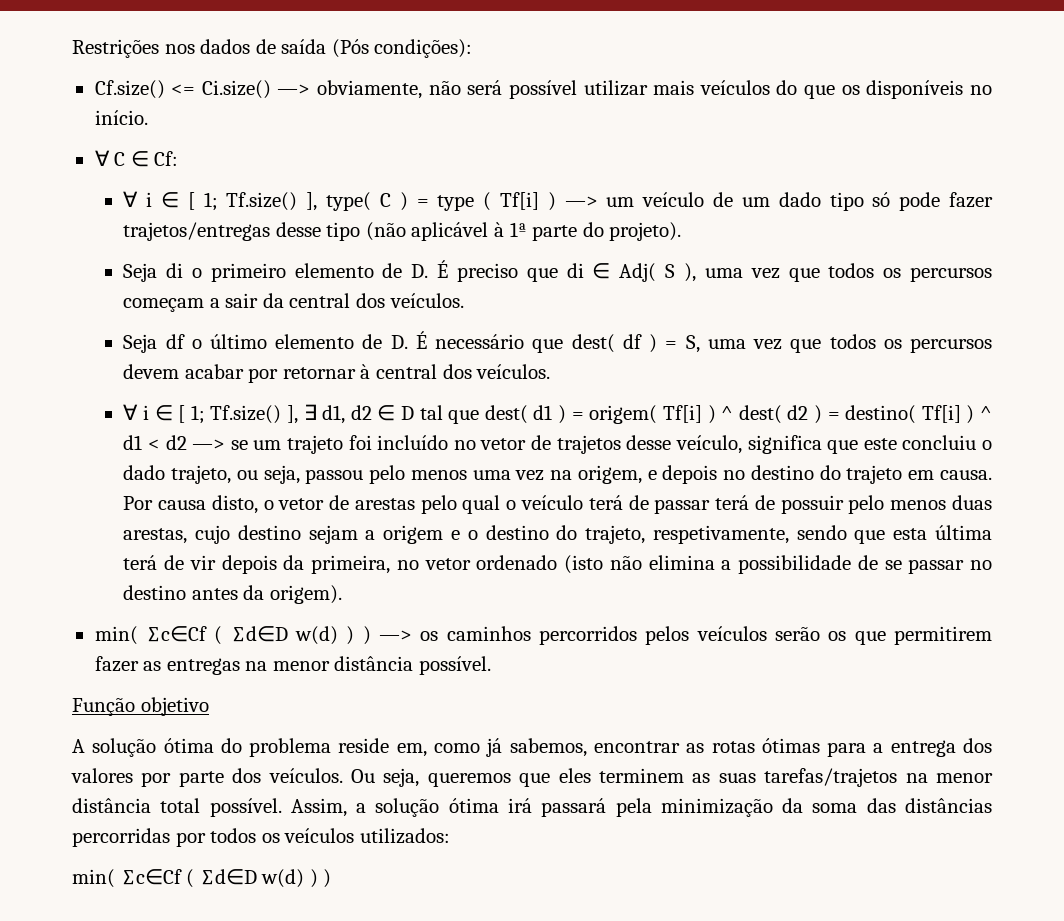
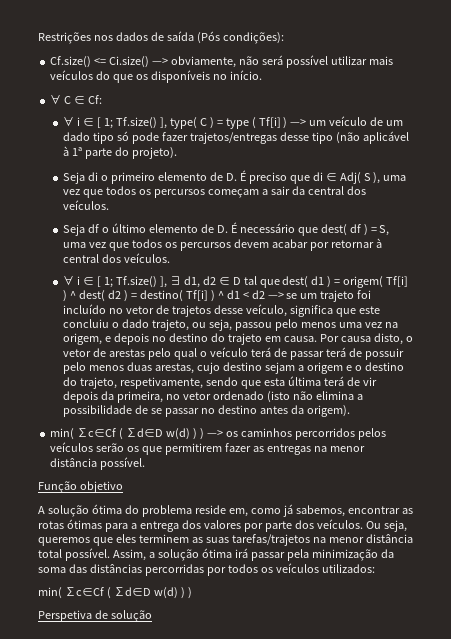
[541,798,607,817] passará -> [250,552,285,561] passar
(332, 878) none -> [38,610,152,622] // Perspetiva de solução

